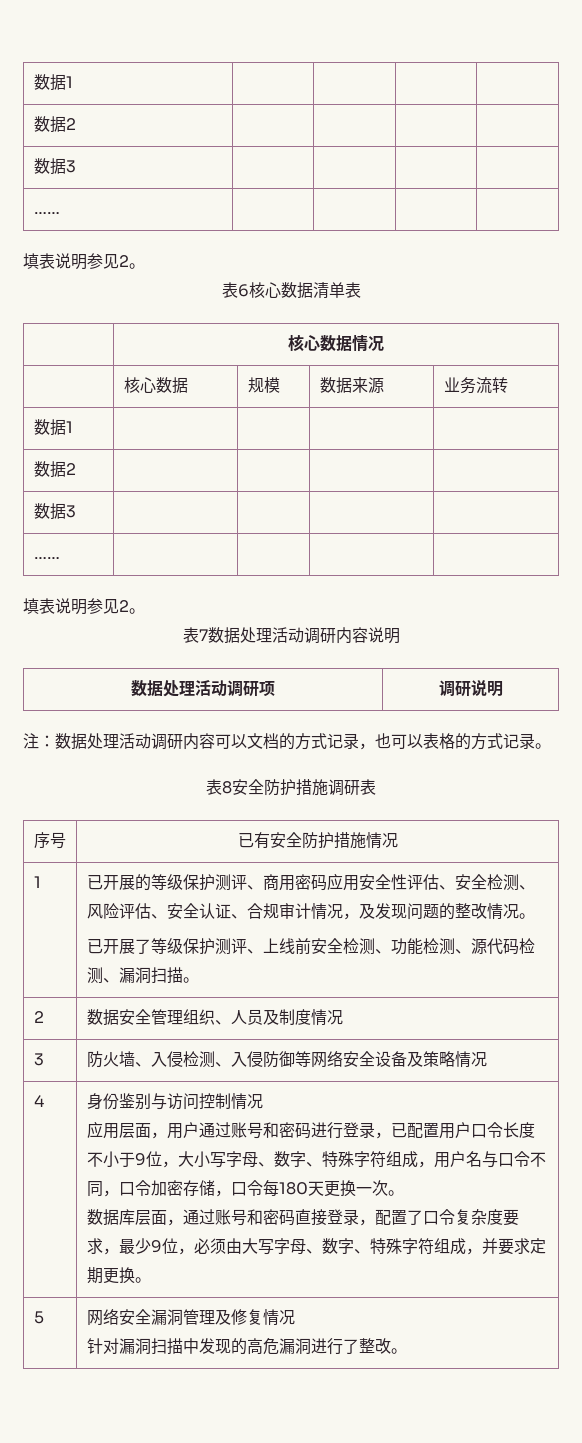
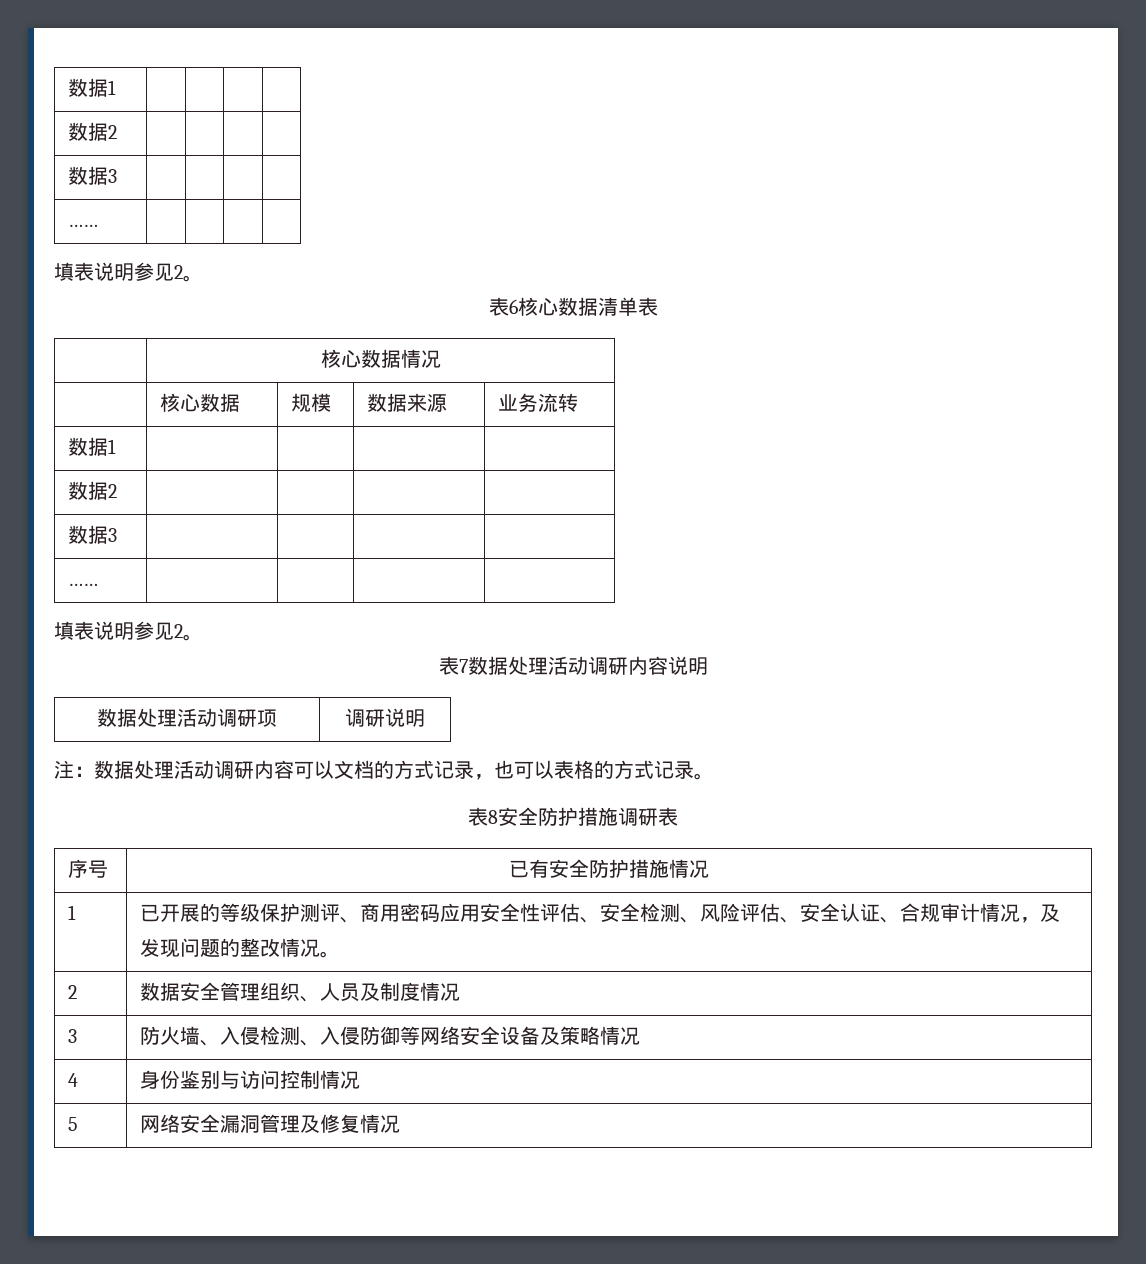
[86,938,535,955] [86,967,199,984] // 已开展了等级保护测评、上线前安全检测、功能检测、源代码检测、漏洞扫描。 -> (341, 954) none
[86,1121,535,1139] [86,1151,546,1168] [86,1180,404,1197] [86,1209,519,1226] [86,1238,546,1255] [86,1267,151,1284] // 应用层面，用户通过账号和密码进行登录，已配置用户口令长度不小于9位，大小写字母、数字、特殊字符组成，用户名与口令不同，口令加密存储，口令每180天更换一次。 // 数据库层面，通过账号和密码直接登录，配置了口令复杂度要求，最少9位，必须由大写字母、数字、特殊字符组成，并要求定期更换。 -> (361, 1080) none
[86,1338,407,1355] // 针对漏洞扫描中发现的高危漏洞进行了整改。 -> (401, 1124) none

